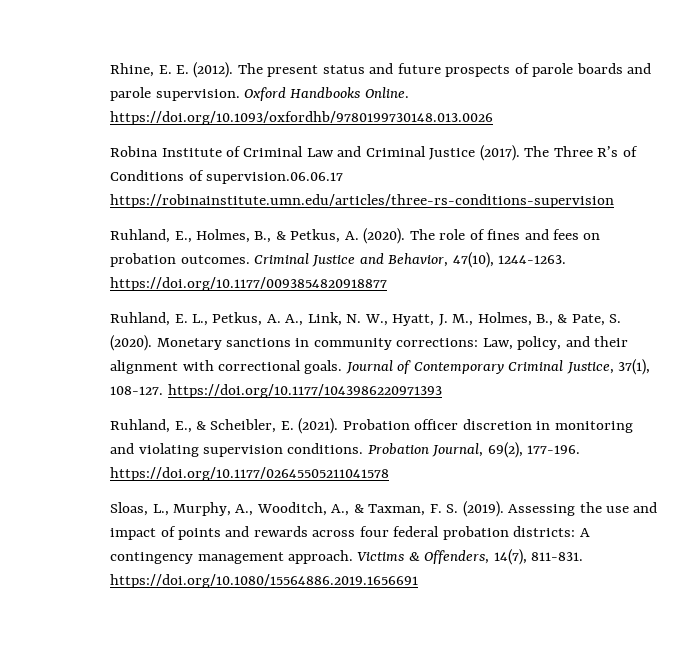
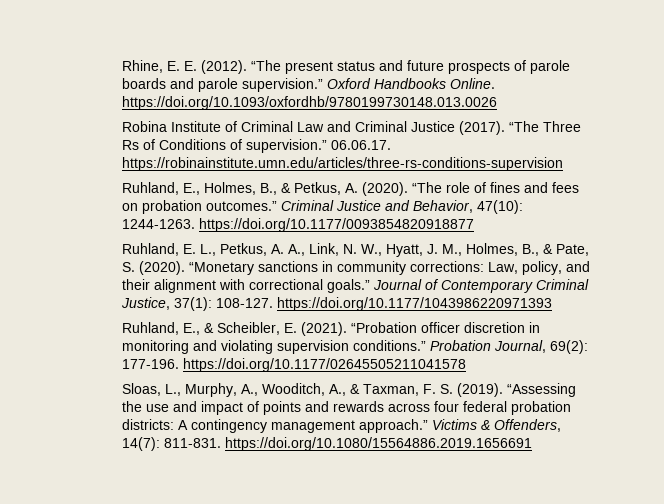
[237,63,263,74] The -> [251,60,282,71] “The
[155,89,240,101] supervision. -> [242,78,324,92] supervision.”
[524,146,619,157] The Three R’s -> [509,121,582,132] [122,140,140,150] “The Three Rs
[205,172,343,184] supervision.06.06.17 -> [246,139,392,153] supervision.” 06.06.17.
[409,229,435,240] The -> [412,182,443,193] “The
[180,255,250,264] outcomes. -> [206,201,278,211] outcomes.”
[452,252,494,268] 47(10), -> [477,200,524,214] 47(10):
[156,338,222,350] Monetary -> [189,262,255,275] “Monetary
[304,360,343,374] goals. -> [327,279,371,293] goals.”
[618,359,651,375] 37(1), -> [174,297,213,311] 37(1):
[342,419,410,430] Probation -> [351,322,418,333] “Probation
[287,443,364,454] conditions. -> [353,340,427,351] conditions.”
[487,442,523,458] 69(2), -> [550,340,589,354] 69(2):
[508,504,576,516] Assessing -> [507,383,577,397] “Assessing
[287,550,353,564] approach. -> [359,419,429,433] approach.”
[493,549,527,565] 14(7), -> [122,437,161,451] 14(7):

